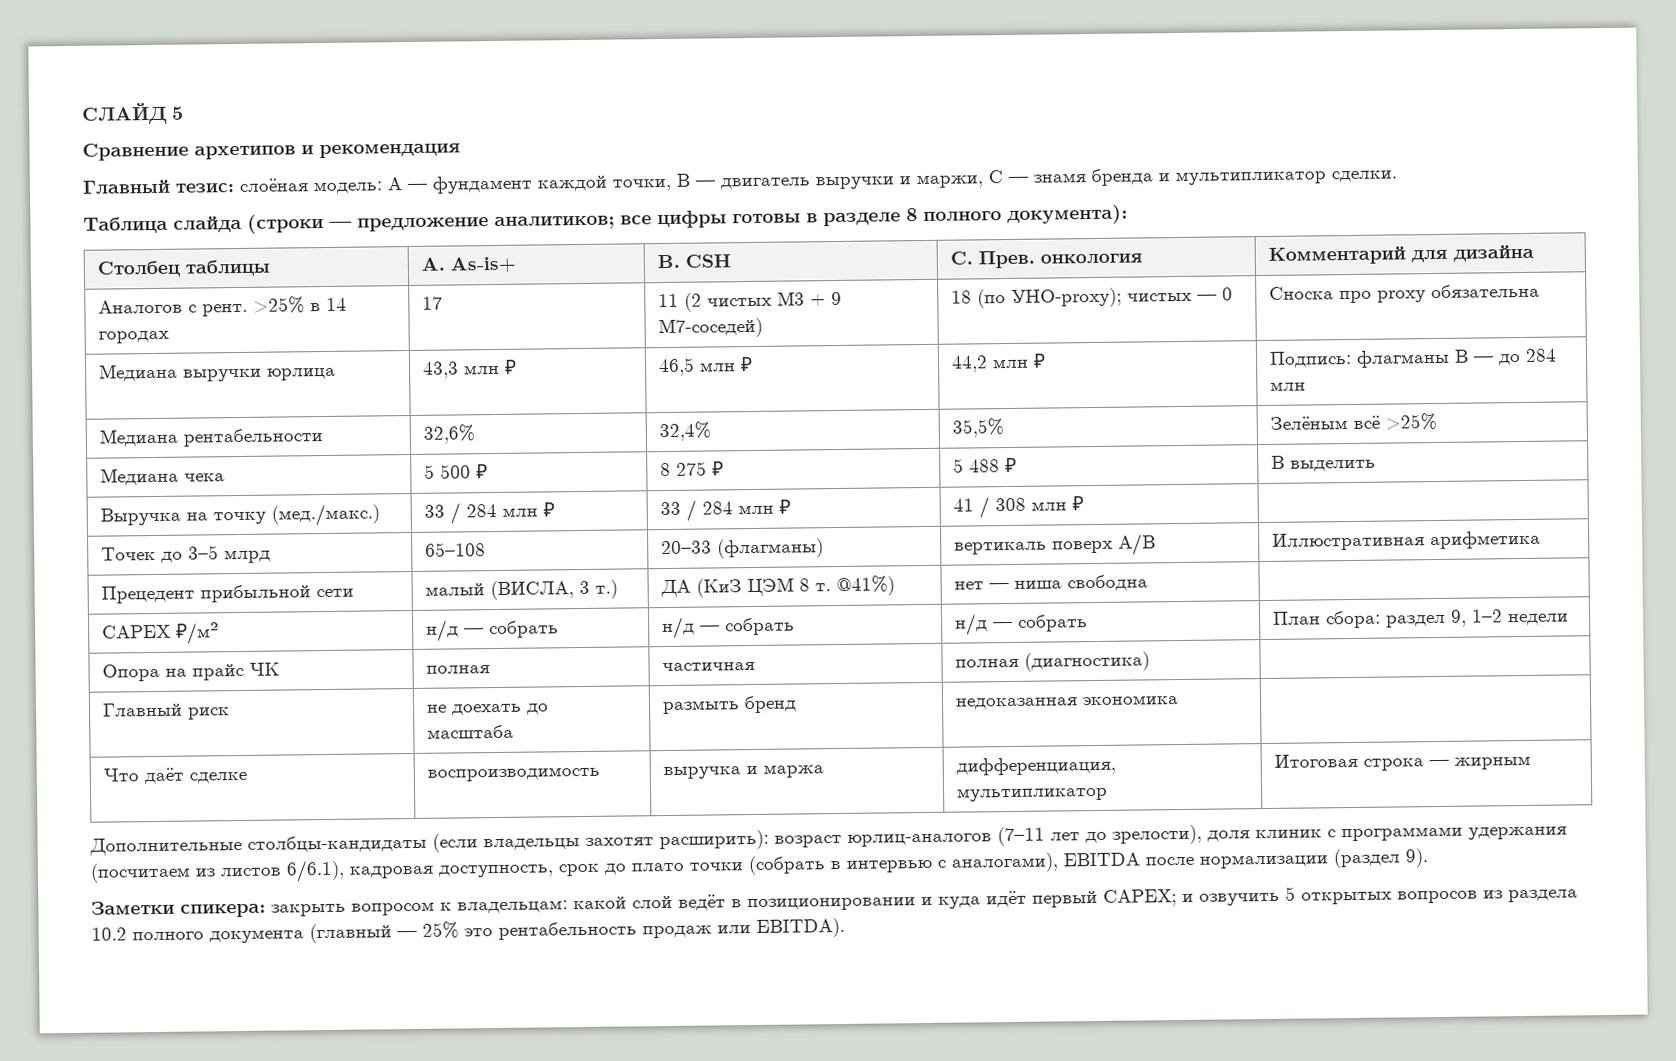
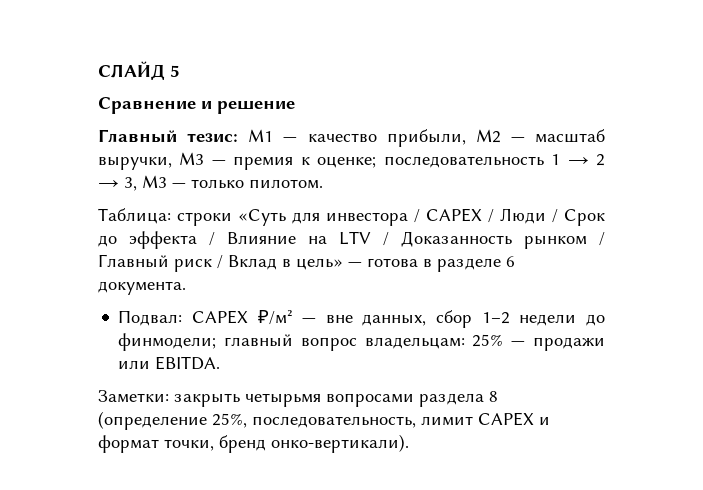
[194,143,461,160] архетипов и рекомендация -> [201,101,295,114] и решение
[239,168,1397,195] [83,204,1128,234] [96,259,270,278] [420,256,516,273] [656,254,731,269] [949,250,1143,269] [1267,244,1534,265] [97,296,347,317] [97,330,169,344] [421,296,443,310] [657,291,842,312] [657,317,763,339] [950,287,1233,309] [1268,283,1540,304] [98,363,336,382] [421,359,517,379] [657,356,753,377] [950,353,1046,373] [1268,348,1557,368] [1269,381,1306,391] [98,428,323,447] [422,424,475,444] [658,421,711,442] [951,418,1004,438] [1269,412,1437,431] [99,467,225,486] [423,464,488,479] [659,461,724,477] [952,457,1017,473] [1270,455,1376,472] [99,503,380,527] [423,502,555,525] [659,499,791,522] [952,496,1084,519] [100,545,271,564] [424,542,486,557] [660,538,824,559] [953,533,1156,556] [1271,530,1541,551] [100,584,354,604] [424,579,618,601] [659,575,895,598] [953,574,1148,592] [101,622,219,645] [425,619,559,642] [661,616,795,640] [953,613,1088,636] [1271,609,1569,629] [101,662,280,682] [425,665,490,674] [661,661,755,672] [954,651,1150,672] [101,702,230,720] [426,703,549,716] [426,724,514,739] [661,695,797,715] [954,695,1179,710] [102,767,247,785] [426,766,600,782] [662,764,824,780] [955,756,1116,776] [956,786,1108,802] [1273,753,1531,771] [89,824,1567,856] [90,848,1428,883] [91,886,1578,918] [91,917,845,944] слоёная модель: A — фундамент каждой точки, B — двигатель выручки и маржи, C — знамя бренда и мультипликатор сделки. // Таблица слайда (строки — предложение аналитиков; все цифры готовы в разделе 8 полного документа): // Столбец таблицы | A. As-is+ | B. CSH | C. Прев. онкология | Комментарий для дизайна // Аналогов с рент. >25% в 14 городах | 17 | 11 (2 чистых М3 + 9 М7-соседей) | 18 (по УНО-proxy); чистых — 0 | Сноска про proxy обязательна // Медиана выручки юрлица | 43,3 млн ₽ | 46,5 млн ₽ | 44,2 млн ₽ | Подпись: флагманы B — до 284 млн // Медиана рентабельности | 32,6% | 32,4% | 35,5% | Зелёным всё >25% // Медиана чека | 5 500 ₽ | 8 275 ₽ | 5 488 ₽ | B выделить // Выручка на точку (мед./макс.) | 33 / 284 млн ₽ | 33 / 284 млн ₽ | 41 / 308 млн ₽ | // Точек до 3–5 млрд | 65–108 | 20–33 (флагманы) | вертикаль поверх A/B | Иллюстративная арифметика // Прецедент прибыльной сети | малый (ВИСЛА, 3 т.) | ДА (КиЗ ЦЭМ 8 т. @41%) | нет — ниша свободна | // CAPEX ₽/м² | н/д — собрать | н/д — собрать | н/д — собрать | План сбора: раздел 9, 1–2 недели // Опора на прайс ЧК | полная | частичная | полная (диагностика) | // Главный риск | не доехать до масштаба | размыть бренд | недоказанная экономика | // Что даёт сделке | воспроизводимость | выручка и маржа | дифференциация, мультипликатор | Итоговая строка — жирным // Дополнительные столбцы-кандидаты (если владельцы захотят расширить): возраст юрлиц-аналогов (7–11 лет до зрелости), доля клиник с программами удержания (посчитаем из листов 6/6.1), кадровая доступность, срок до плато точки (собрать в интервью с аналогами), EBITDA после нормализации (раздел 9). // Заметки спикера: закрыть вопросом к владельцам: какой слой ведёт в позиционировании и куда идёт первый CAPEX; и озвучить 5 открытых вопросов из раздела 10.2 полного документа (главный — 25% это рентабельность продаж или EBITDA). -> [248,129,605,147] [98,152,606,170] [98,175,323,191] [98,208,605,226] [98,231,605,249] [98,254,515,272] [98,281,186,295] [118,310,605,328] [118,333,605,351] [118,356,221,370] [98,390,498,407] [98,411,550,430] [98,434,409,453] М1 — качество прибыли, М2 — масштаб выручки, М3 — премия к оценке; последовательность 1 → 2 → 3, М3 — только пилотом. // Таблица: строки «Суть для инвестора / CAPEX / Люди / Срок до эффекта / Влияние на LTV / Доказанность рынком / Главный риск / Вклад в цель» — готова в разделе 6 документа. // Подвал: CAPEX ₽/м² — вне данных, сбор 1–2 недели до финмодели; главный вопрос владельцам: 25% — продажи или EBITDA. // Заметки: закрыть четырьмя вопросами раздела 8 (определение 25%, последовательность, лимит CAPEX и формат точки, бренд онко-вертикали).

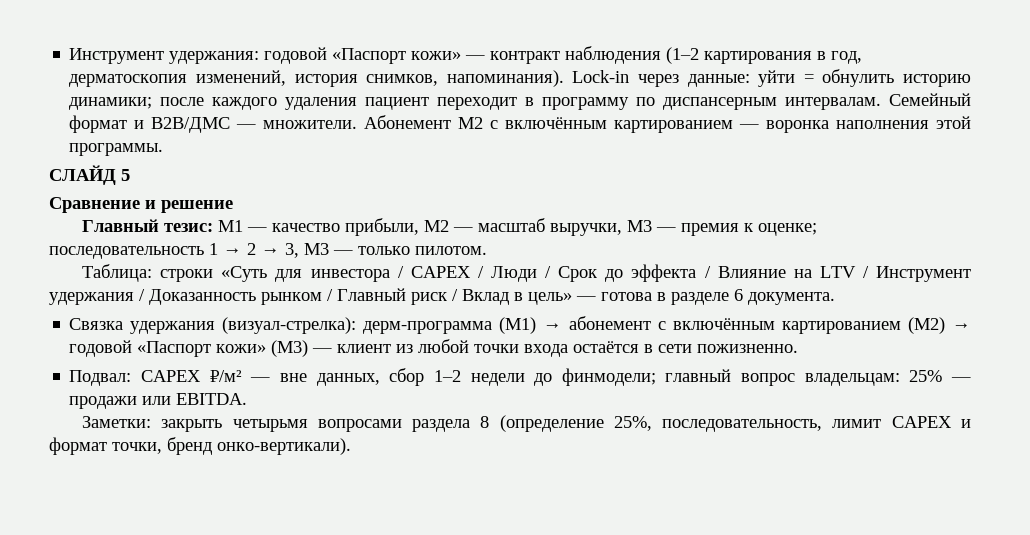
(98, 70) none -> [69,46,863,64] [69,69,972,87] [69,93,971,110] [69,115,972,133] [69,143,164,156] Инструмент удержания: годовой «Паспорт кожи» — контракт наблюдения (1–2 картирования в год, дерматоскопия изменений, история снимков, напоминания). Lock-in через данные: уйти = обнулить историю динамики; после каждого удаления пациент переходит в программу по диспансерным интервалам. Семейный формат и B2B/ДМС — множители. Абонемент М2 с включённым картированием — воронка наполнения этой программы. //
(389, 239) none -> [876,266,972,282] [49,289,145,305] Инструмент удержания /
(186, 288) none -> [69,316,971,334] [69,339,799,357] // Связка удержания (визуал-стрелка): дерм-программа (М1) → абонемент с включённым картированием (М2) → годовой «Паспорт кожи» (М3) — клиент из любой точки входа остаётся в сети пожизненно.

